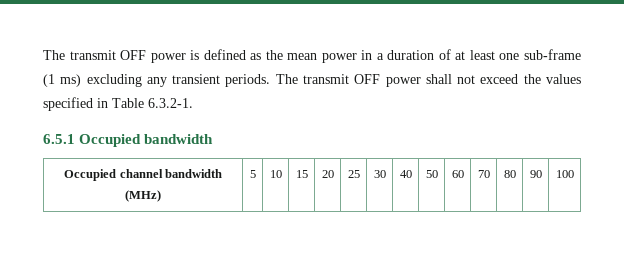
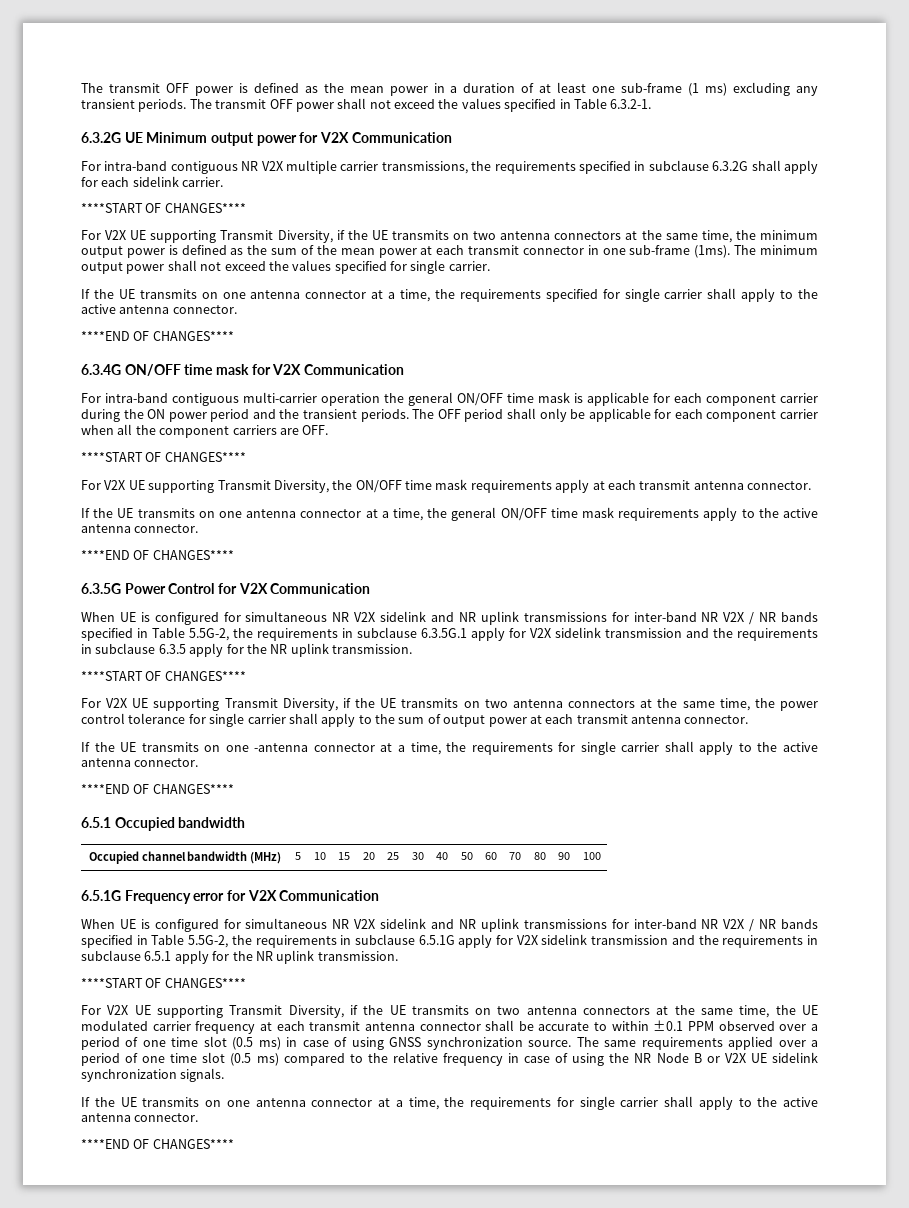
(193, 103) none -> [81,132,452,146] [81,160,818,174] [81,176,224,187] [81,203,246,213] [81,230,818,243] [81,245,819,258] [81,260,490,274] [81,288,818,302] [81,304,237,314] [81,331,234,341] [81,364,404,376] [81,392,818,406] [81,408,818,422] [81,424,329,438] [81,452,246,462] [81,479,811,493] [81,507,819,521] [81,524,199,533] [81,550,234,560] [81,583,371,594] [81,611,819,625] [81,627,818,641] [81,643,412,657] [81,671,246,681] [81,698,818,711] [81,713,749,727] [81,741,818,755] [81,758,199,767] [81,784,234,794] // 6.3.2G UE Minimum output power for V2X Communication // For intra-band contiguous NR V2X multiple carrier transmissions, the requirements specified in subclause 6.3.2G shall apply for each sidelink carrier. // ****START OF CHANGES**** // For V2X UE supporting Transmit Diversity, if the UE transmits on two antenna connectors at the same time, the minimum output power is defined as the sum of the mean power at each transmit connector in one sub-frame (1ms). The minimum output power shall not exceed the values specified for single carrier. // If the UE transmits on one antenna connector at a time, the requirements specified for single carrier shall apply to the active antenna connector. // ****END OF CHANGES**** // 6.3.4G ON/OFF time mask for V2X Communication // For intra-band contiguous multi-carrier operation the general ON/OFF time mask is applicable for each component carrier during the ON power period and the transient periods. The OFF period shall only be applicable for each component carrier when all the component carriers are OFF. // ****START OF CHANGES**** // For V2X UE supporting Transmit Diversity, the ON/OFF time mask requirements apply at each transmit antenna connector. // If the UE transmits on one antenna connector at a time, the general ON/OFF time mask requirements apply to the active antenna connector. // ****END OF CHANGES**** // 6.3.5G Power Control for V2X Communication // When UE is configured for simultaneous NR V2X sidelink and NR uplink transmissions for inter-band NR V2X / NR bands specified in Table 5.5G-2, the requirements in subclause 6.3.5G.1 apply for V2X sidelink transmission and the requirements in subclause 6.3.5 apply for the NR uplink transmission. // ****START OF CHANGES**** // For V2X UE supporting Transmit Diversity, if the UE transmits on two antenna connectors at the same time, the power control tolerance for single carrier shall apply to the sum of output power at each transmit antenna connector. // If the UE transmits on one -antenna connector at a time, the requirements for single carrier shall apply to the active antenna connector. // ****END OF CHANGES****
(574, 174) none -> [81,890,380,904] [81,918,819,932] [81,934,818,948] [81,950,398,964] [81,978,246,988] [81,1005,818,1018] [81,1020,818,1034] [81,1036,819,1050] [81,1052,818,1066] [81,1068,225,1082] [81,1096,818,1110] [81,1113,199,1122] [81,1139,234,1149] // 6.5.1G Frequency error for V2X Communication // When UE is configured for simultaneous NR V2X sidelink and NR uplink transmissions for inter-band NR V2X / NR bands specified in Table 5.5G-2, the requirements in subclause 6.5.1G apply for V2X sidelink transmission and the requirements in subclause 6.5.1 apply for the NR uplink transmission. // ****START OF CHANGES**** // For V2X UE supporting Transmit Diversity, if the UE transmits on two antenna connectors at the same time, the UE modulated carrier frequency at each transmit antenna connector shall be accurate to within ±0.1 PPM observed over a period of one time slot (0.5 ms) in case of using GNSS synchronization source. The same requirements applied over a period of one time slot (0.5 ms) compared to the relative frequency in case of using the NR Node B or V2X UE sidelink synchronization signals. // If the UE transmits on one antenna connector at a time, the requirements for single carrier shall apply to the active antenna connector. // ****END OF CHANGES****

